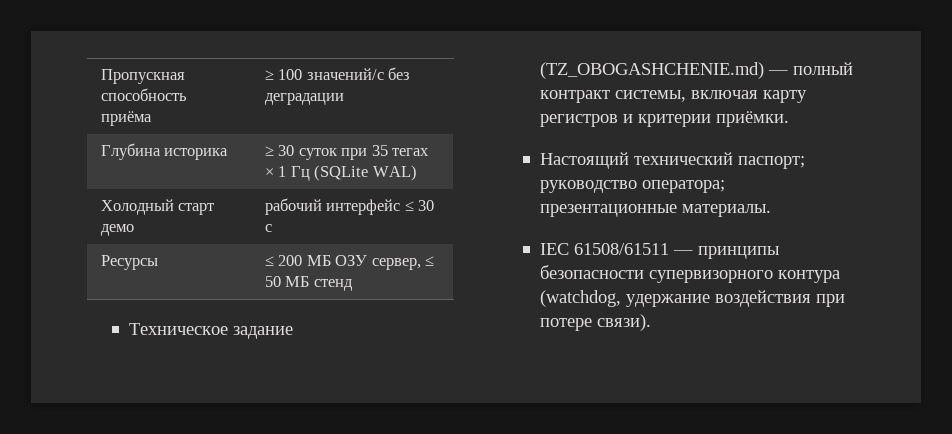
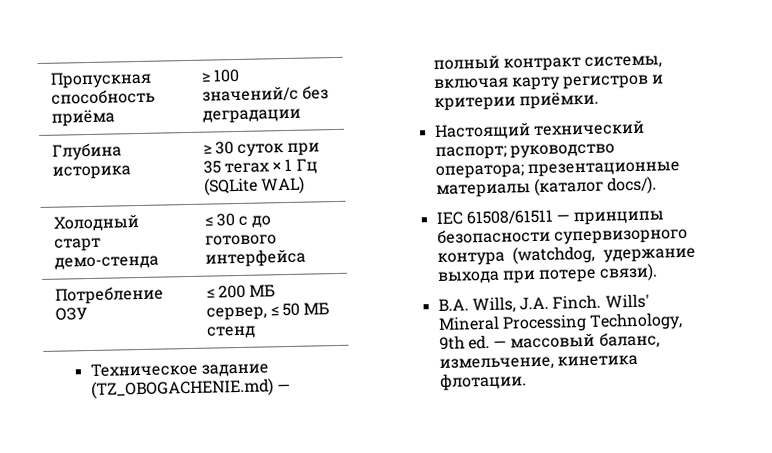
[100,224,134,236] [264,198,401,215] демо | рабочий интерфейс -> [53,255,159,270] демо-стенда |
[100,255,158,270] // Ресурсы -> [251,215,272,228] [204,234,277,246] [204,248,306,268] [54,285,164,305] [54,307,88,321] до готового интерфейса // Потребление ОЗУ
[335,255,368,266] ОЗУ -> (277, 290) none
[539,62,764,79] (TZ_OBOGASHCHENIE.md) -> [90,378,274,400] (TZ_OBOGACHENIE.md)
[681,204,771,217] материалы. -> [435,176,658,198] материалы (каталог docs/).
[714,290,811,307] воздействия -> [436,270,500,284] выхода
(651, 322) none -> [437,293,650,314] [437,312,684,333] [438,331,660,350] [438,354,638,371] [438,372,527,391] // B.A. Wills, J.A. Finch. Wills' Mineral Processing Technology, 9th ed. — массовый баланс, измельчение, кинетика флотации.

